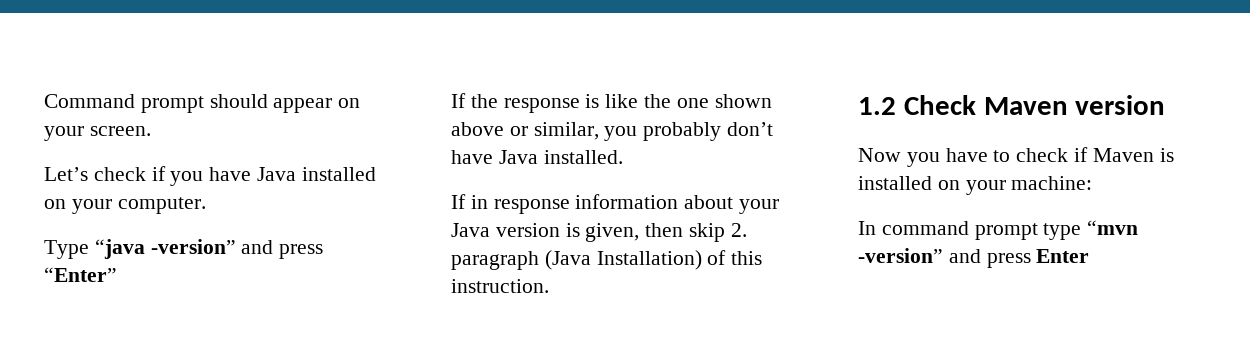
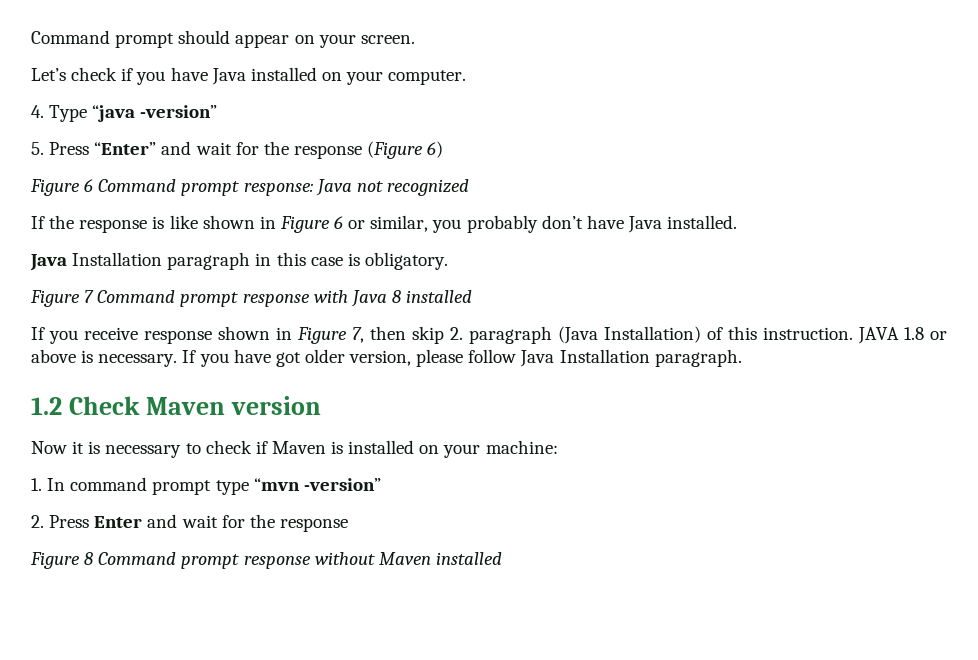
(206, 205) none -> [31,105,44,118] 4.
[241,240,324,259] [44,267,117,282] and press “Enter” -> [31,141,444,159] [30,179,469,196] // 5. Press “Enter” and wait for the response (Figure 6) // Figure 6 Command prompt response: Java not recognized
[644,94,772,108] [451,122,504,136] the one shown above -> [202,215,344,233] shown in Figure 6
[451,194,780,214] [451,223,640,242] If in response information about your Java version is given, -> [30,252,448,271] [30,290,473,307] [31,326,364,344] Java Installation paragraph in this case is obligatory. // Figure 7 Command prompt response with Java 8 installed // If you receive response shown in Figure 7,
(549, 286) none -> [858,327,947,344] [31,349,742,367] JAVA 1.8 or above is necessary. If you have got older version, please follow Java Installation paragraph.
[906,148,988,167] you have -> [72,441,182,458] it is necessary
(1093, 183) none -> [31,478,42,491] 1.
[948,249,1090,268] and press Enter -> [31,514,348,532] [30,552,502,569] // 2. Press Enter and wait for the response // Figure 8 Command prompt response without Maven installed

